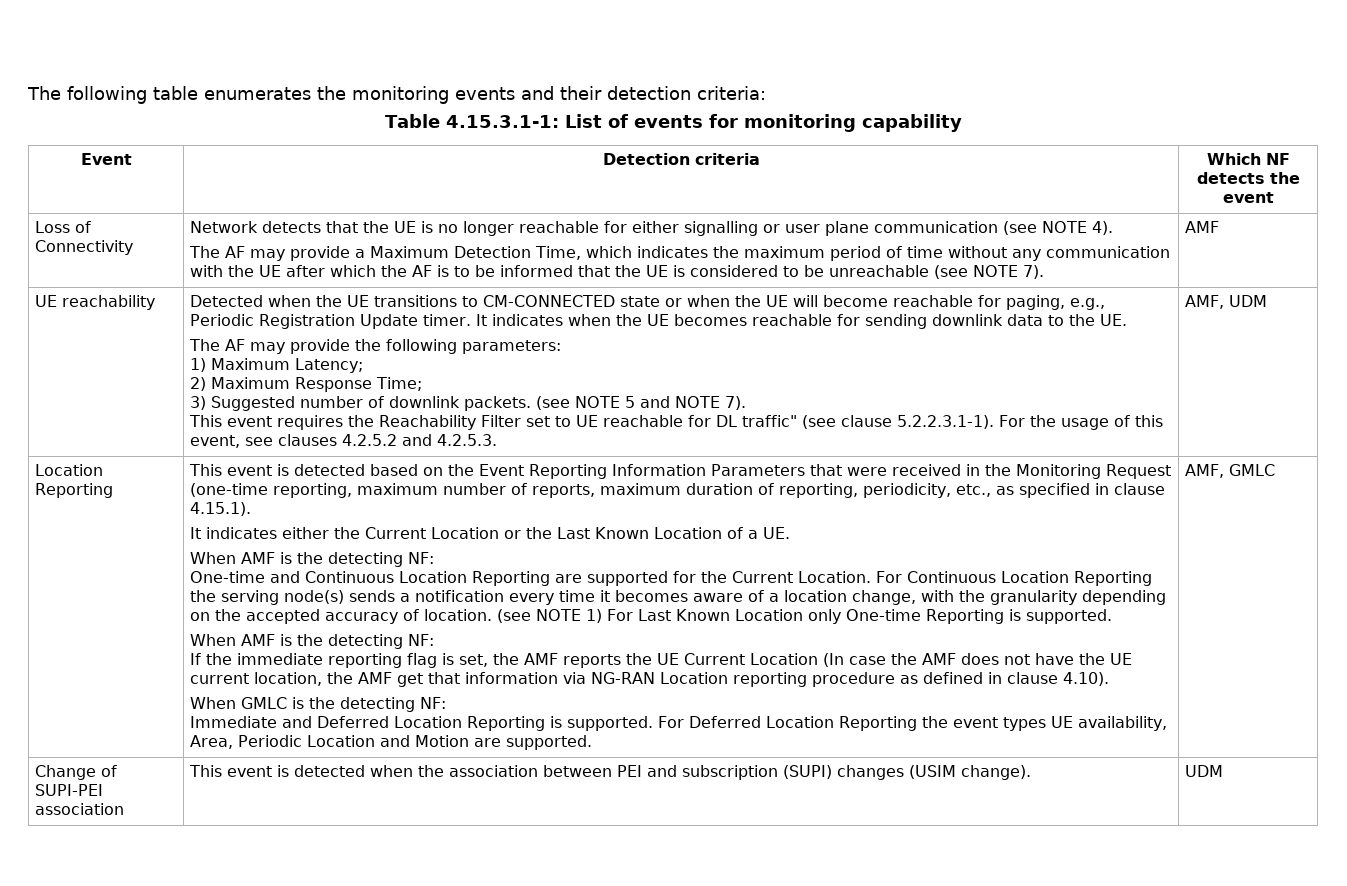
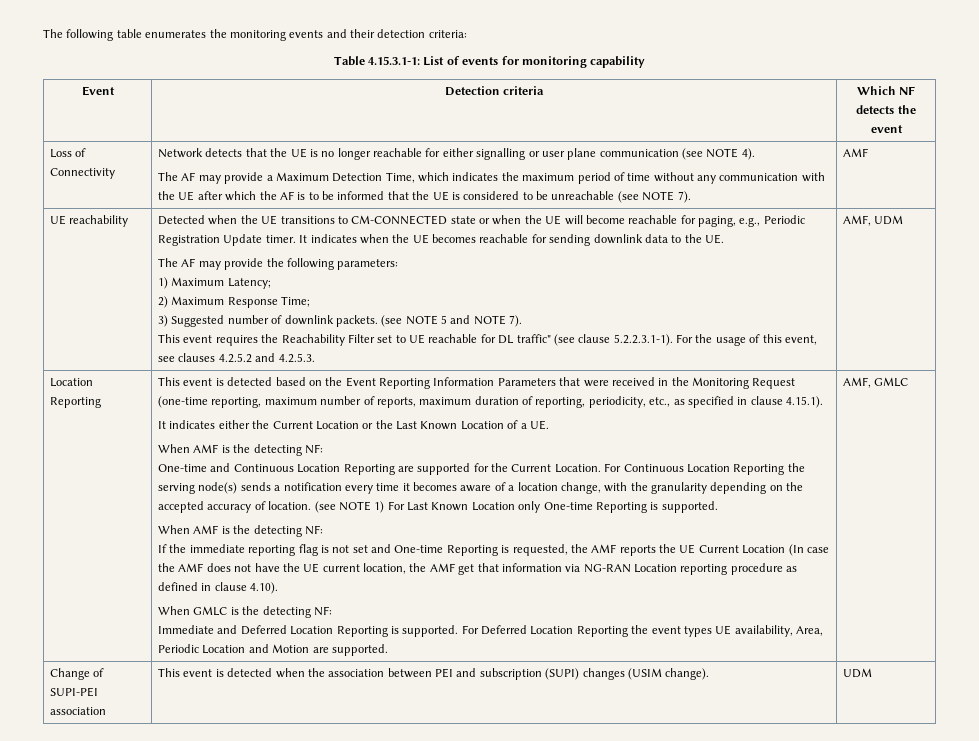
[459,654,489,667] set, -> [332,544,568,556] not set and One-time Reporting is requested,

